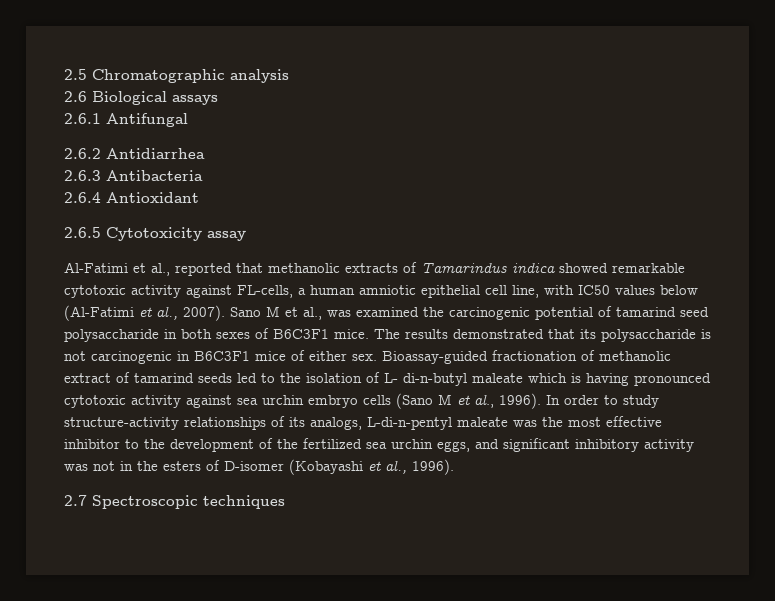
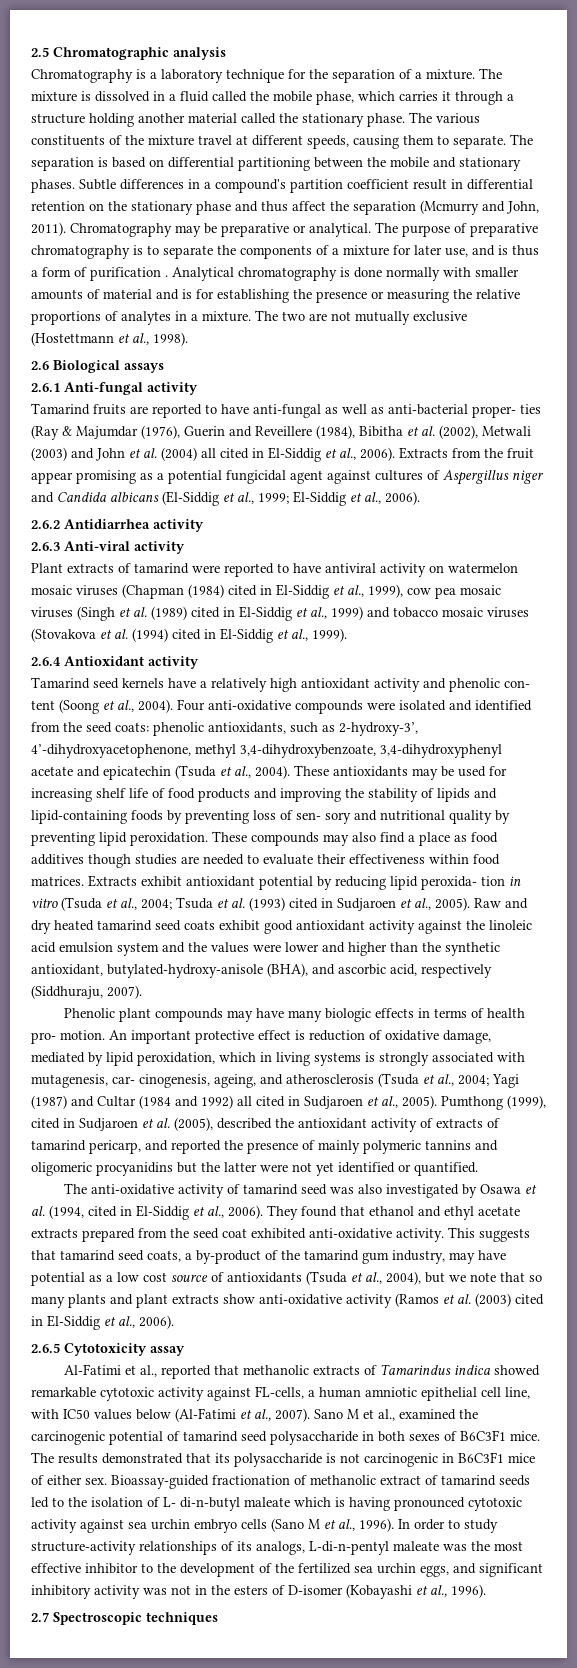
[64,91,218,105] [64,113,188,127] 2.6 Biological assays // 2.6.1 Antifungal -> [31,68,502,83] [31,91,514,105] [31,112,480,127] [31,134,533,149] [31,157,521,171] [31,179,533,193] [31,200,539,215] [31,222,538,237] [31,245,539,259] [31,267,519,281] [31,289,520,303] [31,310,467,325] [31,332,188,346] [31,360,164,373] [31,382,198,395] [31,403,541,418] [31,425,531,440] [31,447,534,462] [31,470,544,485] [31,491,420,506] Chromatography is a laboratory technique for the separation of a mixture. The mixture is dissolved in a fluid called the mobile phase, which carries it through a structure holding another material called the stationary phase. The various constituents of the mixture travel at different speeds, causing them to separate. The separation is based on differential partitioning between the mobile and stationary phases. Subtle differences in a compound's partition coefficient result in differential retention on the stationary phase and thus affect the separation (Mcmurry and John, 2011). Chromatography may be preparative or analytical. The purpose of preparative chromatography is to separate the components of a mixture for later use, and is thus a form of purification . Analytical chromatography is done normally with smaller amounts of material and is for establishing the presence or measuring the relative proportions of analytes in a mixture. The two are not mutually exclusive (Hostettmann et al., 1998). // 2.6 Biological assays // 2.6.1 Anti-fungal activity // Tamarind fruits are reported to have anti-fungal as well as anti-bacterial proper- ties (Ray & Majumdar (1976), Guerin and Reveillere (1984), Bibitha et al. (2002), Metwali (2003) and John et al. (2004) all cited in El-Siddig et al., 2006). Extracts from the fruit appear promising as a potential fungicidal agent against cultures of Aspergillus niger and Candida albicans (El-Siddig et al., 1999; El-Siddig et al., 2006).
(205, 153) none -> [153,519,204,532] activity
[106,170,203,181] [64,192,199,203] Antibacteria // 2.6.4 Antioxidant -> [64,541,185,554] [31,563,518,577] [31,584,501,599] [31,606,529,621] [31,628,347,643] [31,656,199,669] [31,677,530,692] [31,699,532,714] [31,722,418,736] [31,744,502,758] [31,765,507,780] [31,788,497,802] [31,810,510,824] [31,831,498,846] [31,854,500,868] [31,875,521,890] [31,897,528,911] [31,920,532,934] [31,942,500,956] [31,963,492,978] [31,985,142,999] [64,1008,526,1022] [31,1030,491,1044] [31,1052,525,1066] [31,1073,519,1088] [31,1095,546,1110] [31,1117,500,1132] [31,1140,498,1154] [31,1162,478,1176] [64,1183,538,1198] [31,1205,520,1220] [31,1227,530,1242] [31,1250,506,1264] [31,1271,542,1286] [31,1293,544,1308] [31,1315,174,1330] Anti-viral activity // Plant extracts of tamarind were reported to have antiviral activity on watermelon mosaic viruses (Chapman (1984) cited in El-Siddig et al., 1999), cow pea mosaic viruses (Singh et al. (1989) cited in El-Siddig et al., 1999) and tobacco mosaic viruses (Stovakova et al. (1994) cited in El-Siddig et al., 1999). // 2.6.4 Antioxidant activity // Tamarind seed kernels have a relatively high antioxidant activity and phenolic con- tent (Soong et al., 2004). Four anti-oxidative compounds were isolated and identified from the seed coats: phenolic antioxidants, such as 2-hydroxy-3’, 4’-dihydroxyacetophenone, methyl 3,4-dihydroxybenzoate, 3,4-dihydroxyphenyl acetate and epicatechin (Tsuda et al., 2004). These antioxidants may be used for increasing shelf life of food products and improving the stability of lipids and lipid-containing foods by preventing loss of sen- sory and nutritional quality by preventing lipid peroxidation. These compounds may also find a place as food additives though studies are needed to evaluate their effectiveness within food matrices. Extracts exhibit antioxidant potential by reducing lipid peroxida- tion in vitro (Tsuda et al., 2004; Tsuda et al. (1993) cited in Sudjaroen et al., 2005). Raw and dry heated tamarind seed coats exhibit good antioxidant activity against the linoleic acid emulsion system and the values were lower and higher than the synthetic antioxidant, butylated-hydroxy-anisole (BHA), and ascorbic acid, respectively (Siddhuraju, 2007). // Phenolic plant compounds may have many biologic effects in terms of health pro- motion. An important protective effect is reduction of oxidative damage, mediated by lipid peroxidation, which in living systems is strongly associated with mutagenesis, car- cinogenesis, ageing, and atherosclerosis (Tsuda et al., 2004; Yagi (1987) and Cultar (1984 and 1992) all cited in Sudjaroen et al., 2005). Pumthong (1999), cited in Sudjaroen et al. (2005), described the antioxidant activity of extracts of tamarind pericarp, and reported the presence of mainly polymeric tannins and oligomeric procyanidins but the latter were not yet identified or quantified. // The anti-oxidative activity of tamarind seed was also investigated by Osawa et al. (1994, cited in El-Siddig et al., 2006). They found that ethanol and ethyl acetate extracts prepared from the seed coat exhibited anti-oxidative activity. This suggests that tamarind seed coats, a by-product of the tamarind gum industry, may have potential as a low cost source of antioxidants (Tsuda et al., 2004), but we note that so many plants and plant extracts show anti-oxidative activity (Ramos et al. (2003) cited in El-Siddig et al., 2006).
[327,310,351,317] was -> (395, 1415) none

